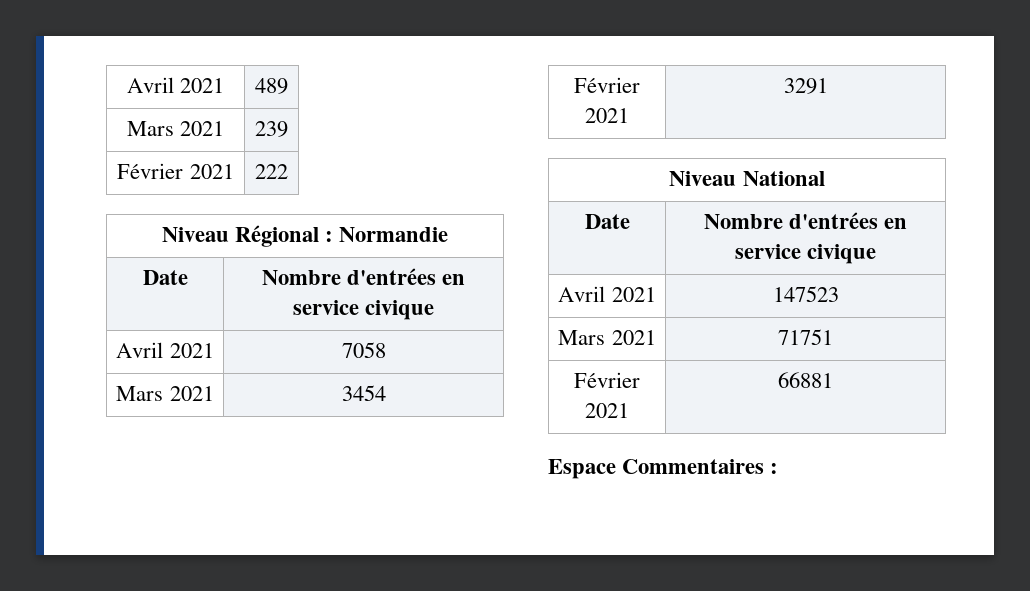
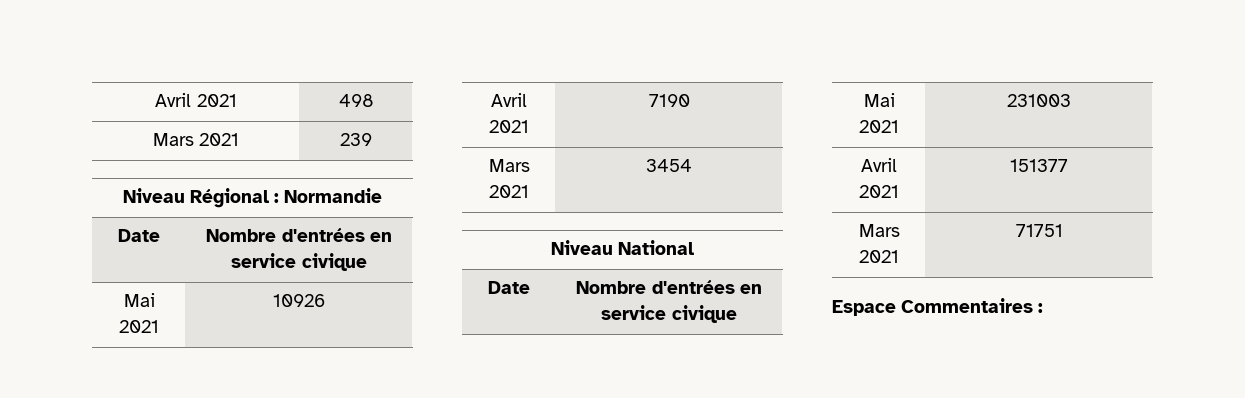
[126,77,225,93] [255,78,288,94] Avril 2021 | 489 -> [155,93,237,107] [338,94,374,107] Avril 2021 | 498
[117,163,234,179] [255,164,288,179] // Février 2021 | 222 -> (372, 139) none
[116,342,214,358] [341,342,386,358] // Avril 2021 | 7058 -> [123,293,155,307] [119,320,159,333] [273,294,325,307] [491,93,527,107] [489,120,529,133] [648,94,690,107] // Mai 2021 | 10926 // Avril 2021 | 7190
[574,77,640,93] [585,108,629,123] [783,78,828,94] // Février 2021 | 3291 -> (692, 165) none
[558,286,656,302] [772,286,839,302] // Avril 2021 | 147523 -> [863,93,895,107] [859,120,899,133] [1007,94,1071,107] [861,158,897,172] [859,185,899,198] [1010,159,1068,172] // Mai 2021 | 231003 // Avril 2021 | 151377
[574,372,640,388] [585,403,629,418] [778,372,833,388] // Février 2021 | 66881 -> (1063, 230) none

